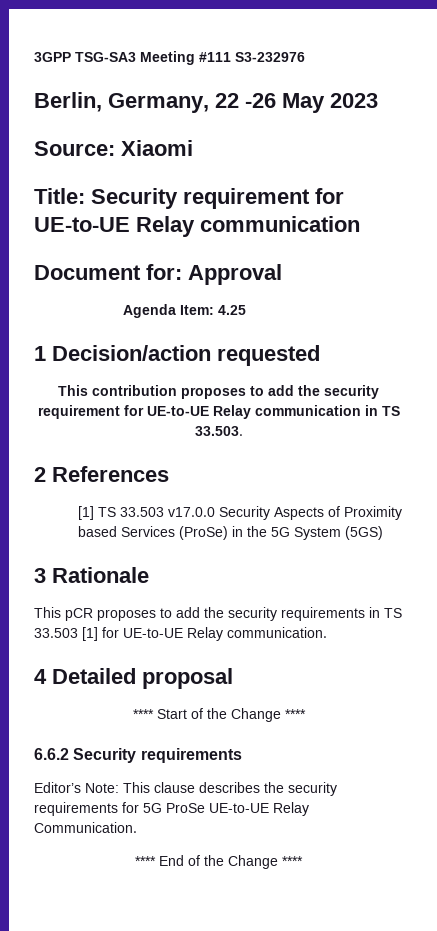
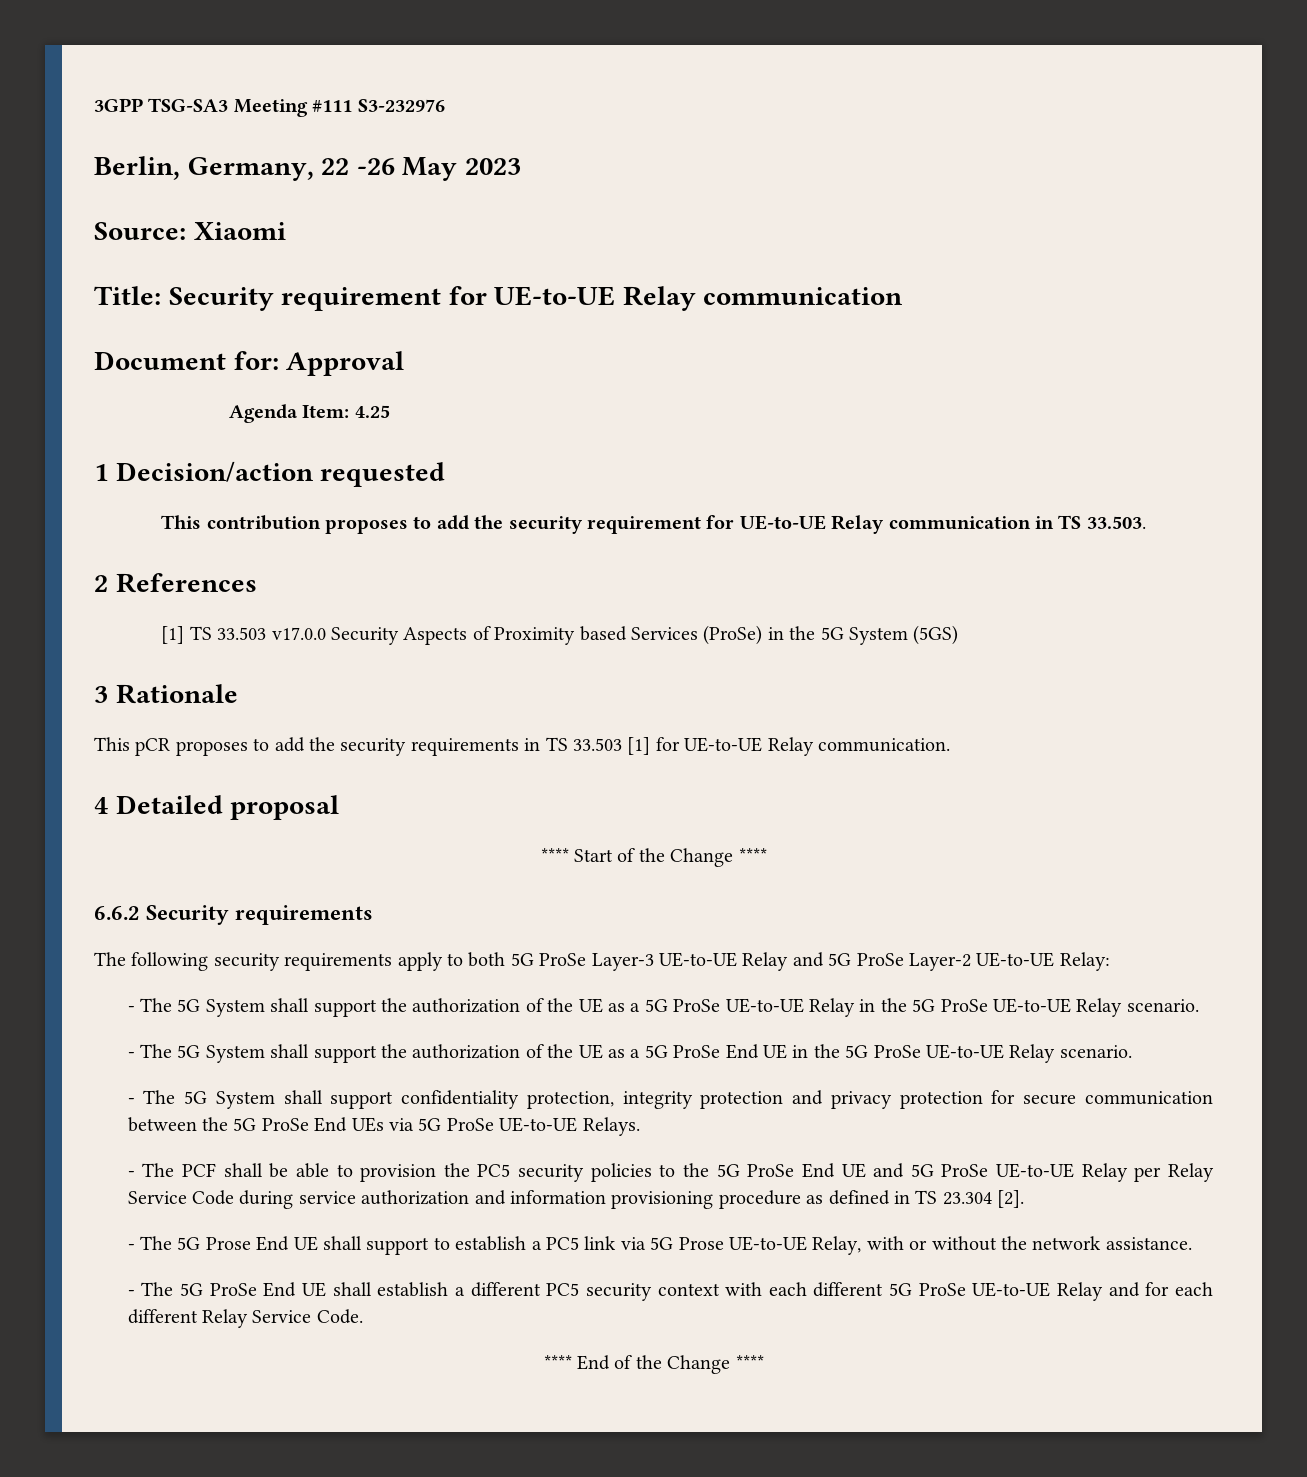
[34,782,337,796] [34,802,309,816] [34,822,137,833] Editor’s Note: This clause describes the security requirements for 5G ProSe UE-to-UE Relay Communication. -> [94,952,1110,971] [127,998,1199,1017] [127,1044,1132,1063] [127,1090,1213,1109] [127,1117,640,1136] [127,1163,1214,1182] [127,1190,1025,1209] [127,1236,1192,1255] [127,1282,1213,1301] [127,1309,363,1328] The following security requirements apply to both 5G ProSe Layer-3 UE-to-UE Relay and 5G ProSe Layer-2 UE-to-UE Relay: // - The 5G System shall support the authorization of the UE as a 5G ProSe UE-to-UE Relay in the 5G ProSe UE-to-UE Relay scenario. // - The 5G System shall support the authorization of the UE as a 5G ProSe End UE in the 5G ProSe UE-to-UE Relay scenario. // - The 5G System shall support confidentiality protection, integrity protection and privacy protection for secure communication between the 5G ProSe End UEs via 5G ProSe UE-to-UE Relays. // - The PCF shall be able to provision the PC5 security policies to the 5G ProSe End UE and 5G ProSe UE-to-UE Relay per Relay Service Code during service authorization and information provisioning procedure as defined in TS 23.304 [2]. // - The 5G Prose End UE shall support to establish a PC5 link via 5G Prose UE-to-UE Relay, with or without the network assistance. // - The 5G ProSe End UE shall establish a different PC5 security context with each different 5G ProSe UE-to-UE Relay and for each different Relay Service Code.

